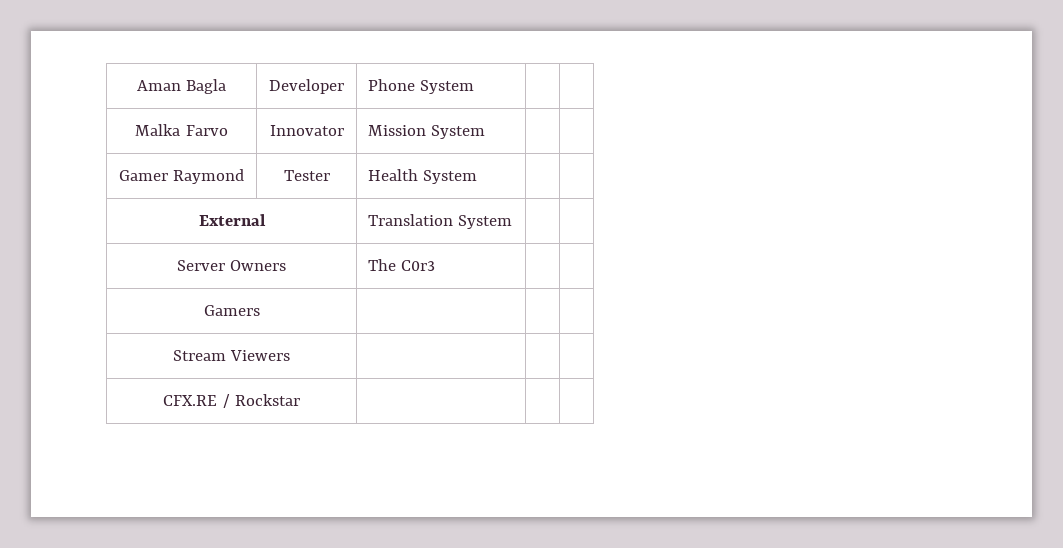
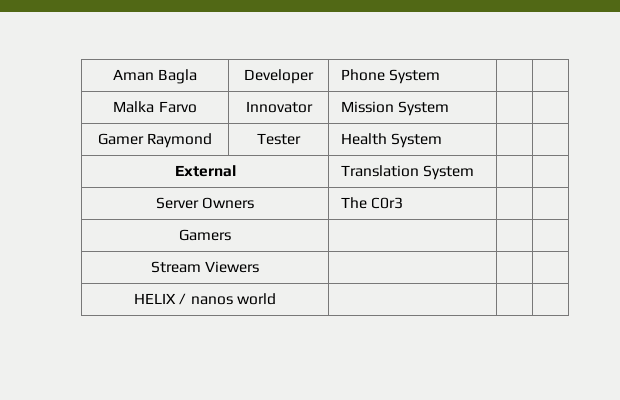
[163,394,300,408] CFX.RE / Rockstar -> [134,293,276,305] HELIX / nanos world

